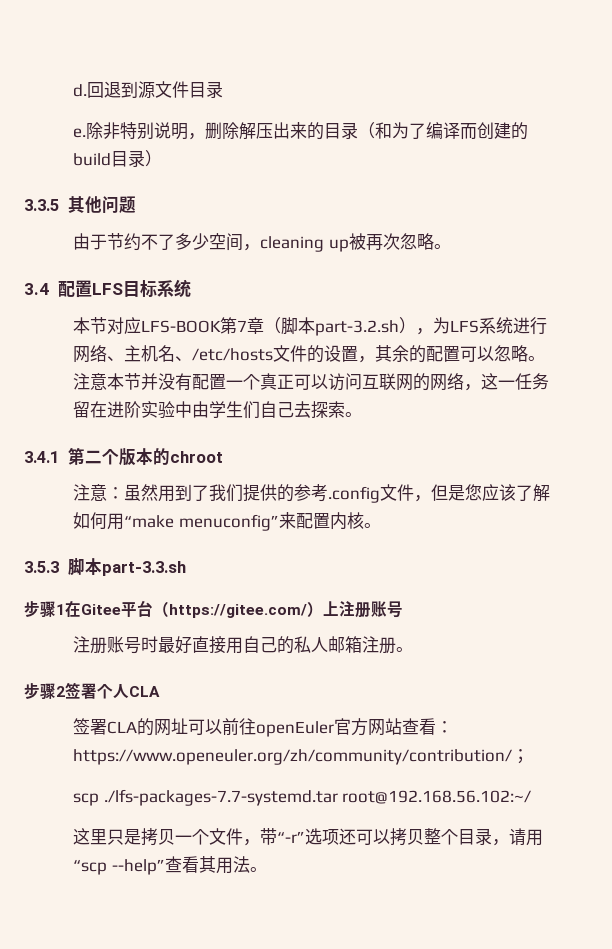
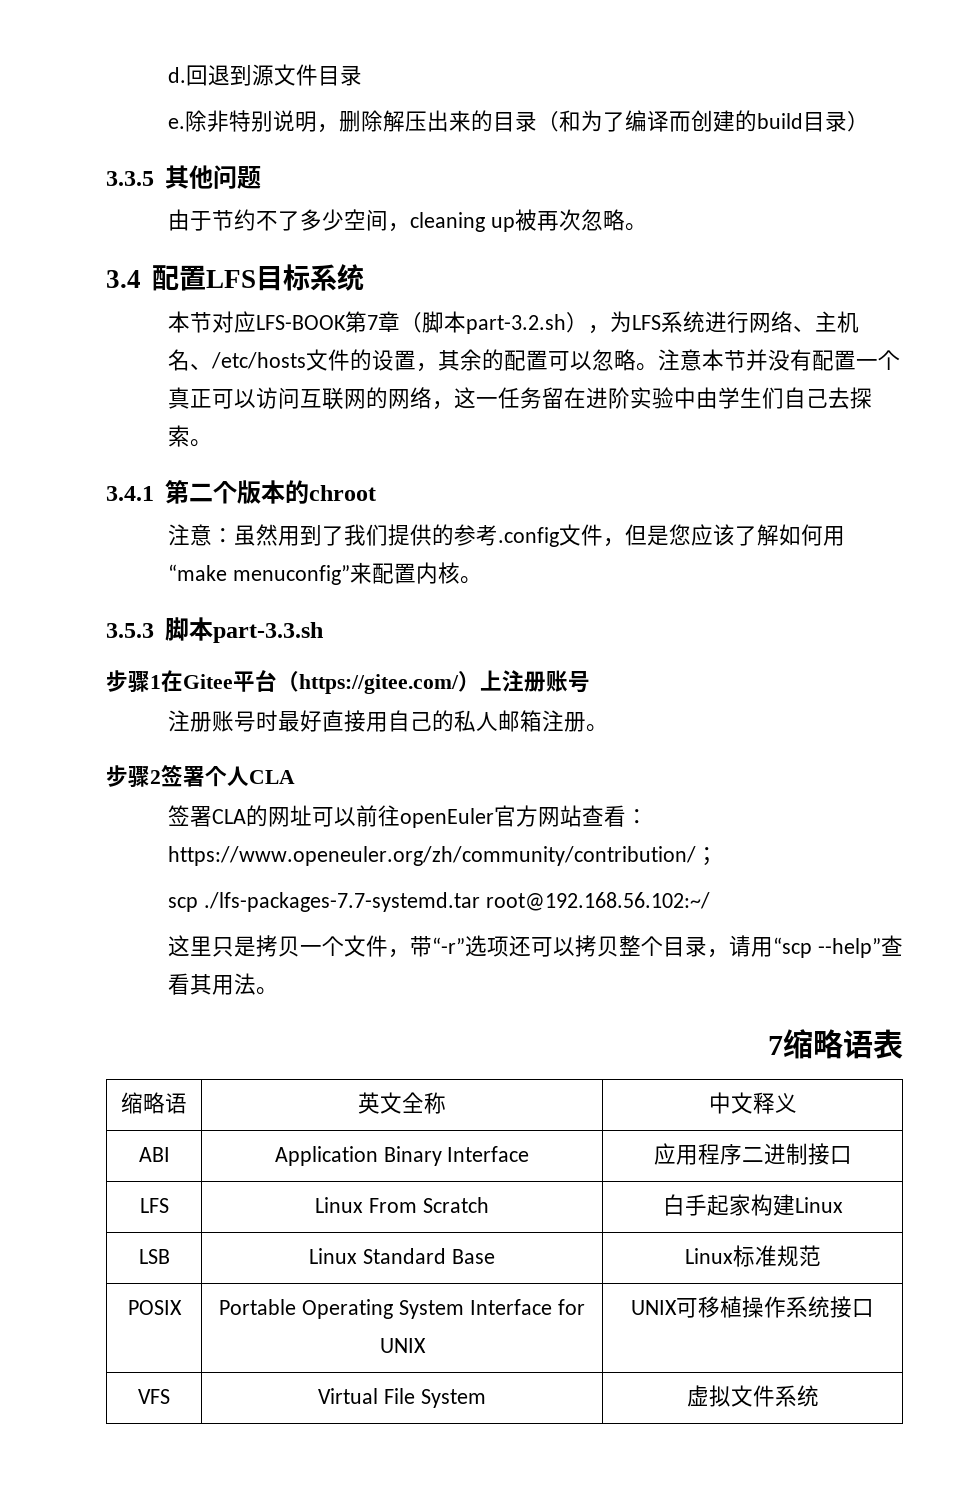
(267, 869) none -> [768,1029,903,1059] [121,1092,187,1114] [358,1092,446,1114] [708,1092,797,1114] [138,1147,170,1162] [274,1146,530,1166] [653,1143,852,1165] [139,1198,169,1213] [315,1197,489,1213] [662,1194,843,1216] [138,1249,170,1264] [309,1248,495,1264] [684,1245,821,1267] [127,1300,182,1315] [219,1299,585,1319] [379,1338,426,1353] [631,1296,874,1318] [138,1389,170,1404] [318,1388,486,1408] [686,1385,819,1407] // 7缩略语表 // 缩略语 | 英文全称 | 中文释义 // ABI | Application Binary Interface | 应用程序二进制接口 // LFS | Linux From Scratch | 白手起家构建Linux // LSB | Linux Standard Base | Linux标准规范 // POSIX | Portable Operating System Interface for UNIX | UNIX可移植操作系统接口 // VFS | Virtual File System | 虚拟文件系统

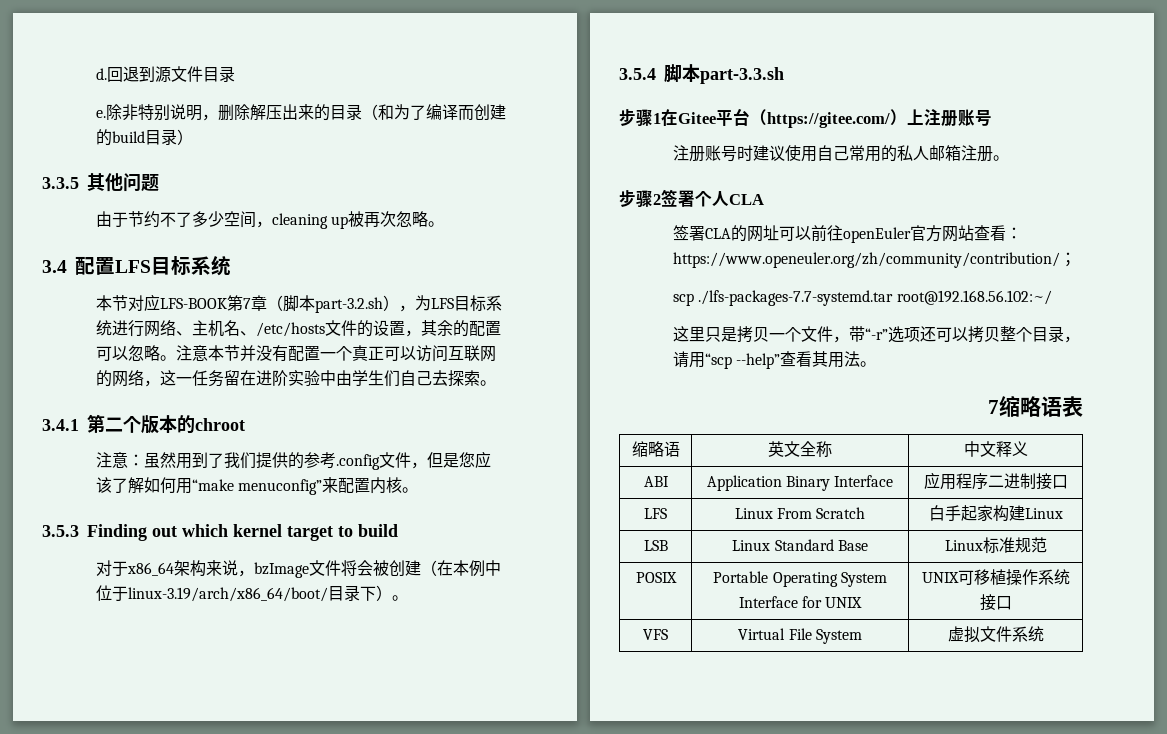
(662, 322) none -> [453,295,486,312] 目标
(154, 630) none -> [87,524,398,541] [95,560,501,578] [95,585,408,602] [619,68,656,80] Finding out which kernel target to build // 对于x86_64架构来说，bzImage文件将会被创建（在本例中位于linux-3.19/arch/x86_64/boot/目录下）。 // 3.5.4
[278,710,433,732] 最好直接用自己 -> [752,145,881,162] 建议使用自己常用

